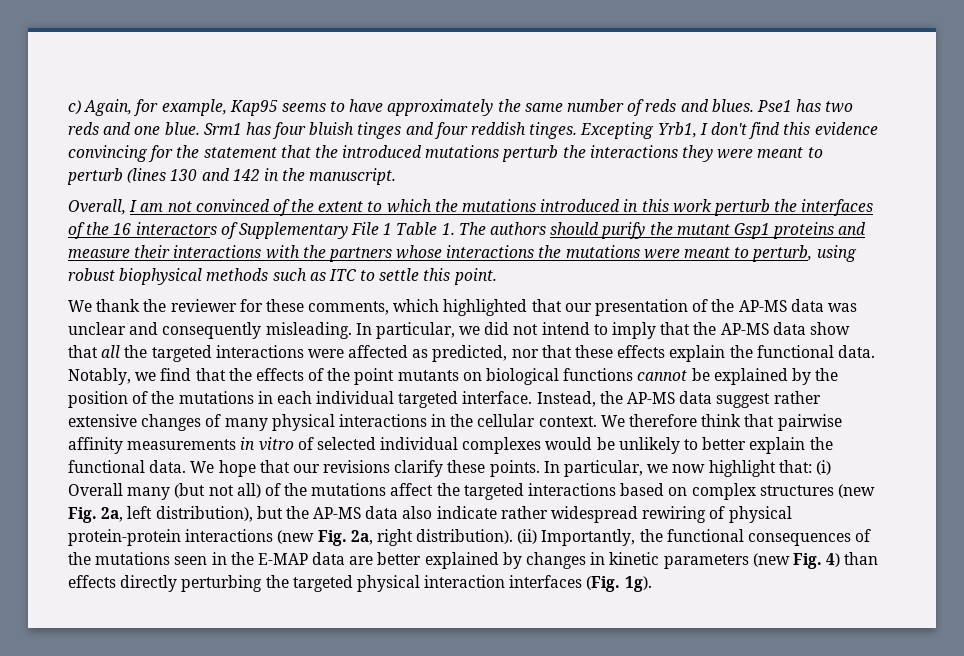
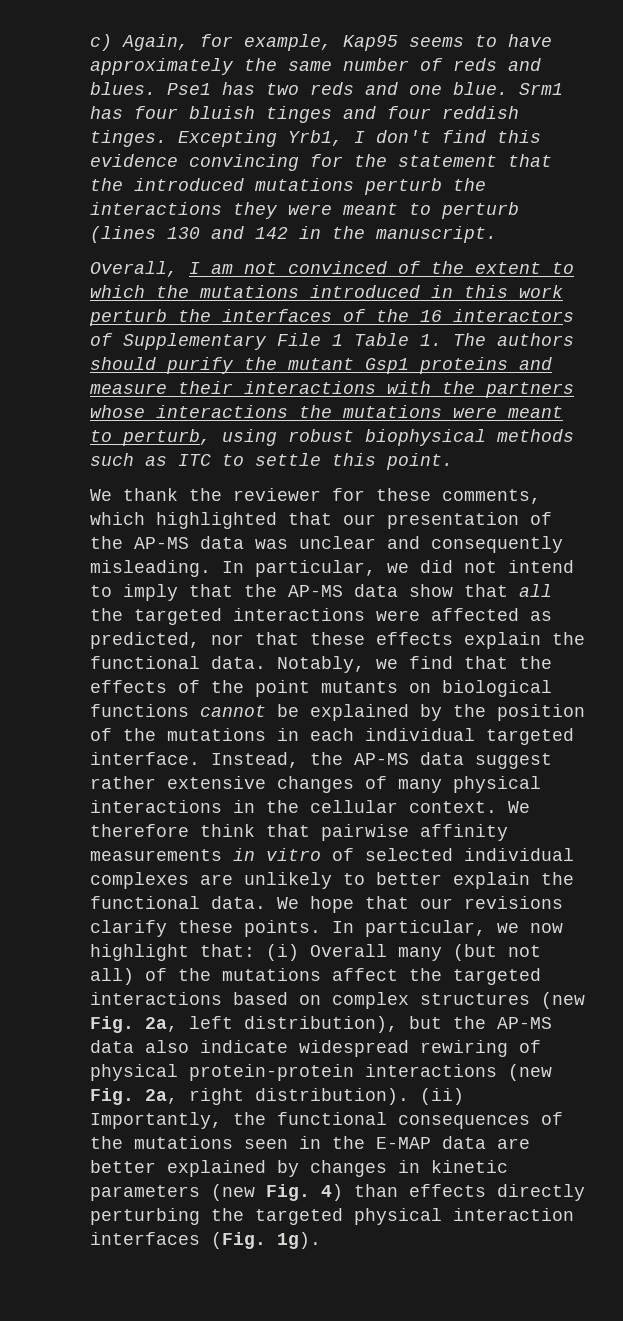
[545,437,615,450] would be -> [200,874,233,885] are
[500,506,548,519] rather -> (288, 1046) none

